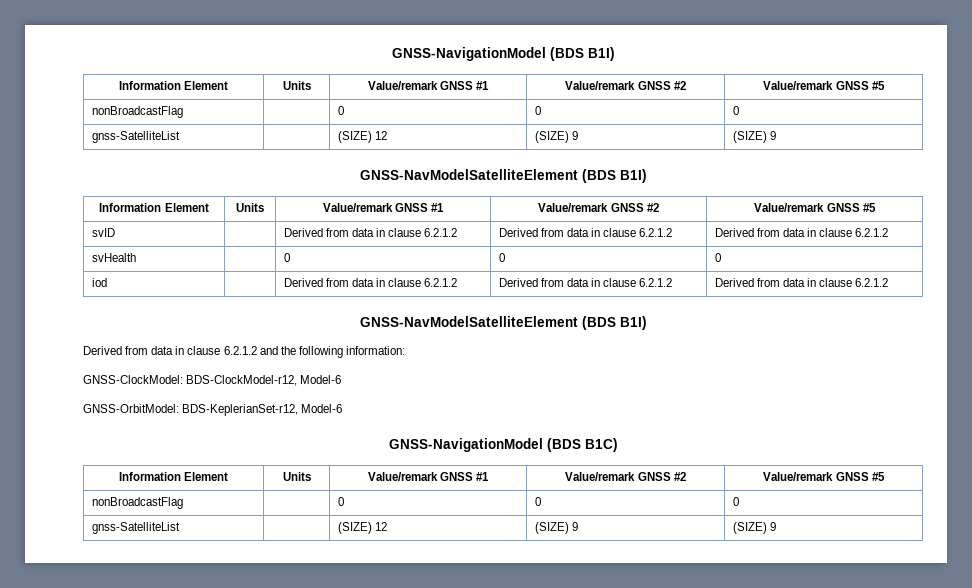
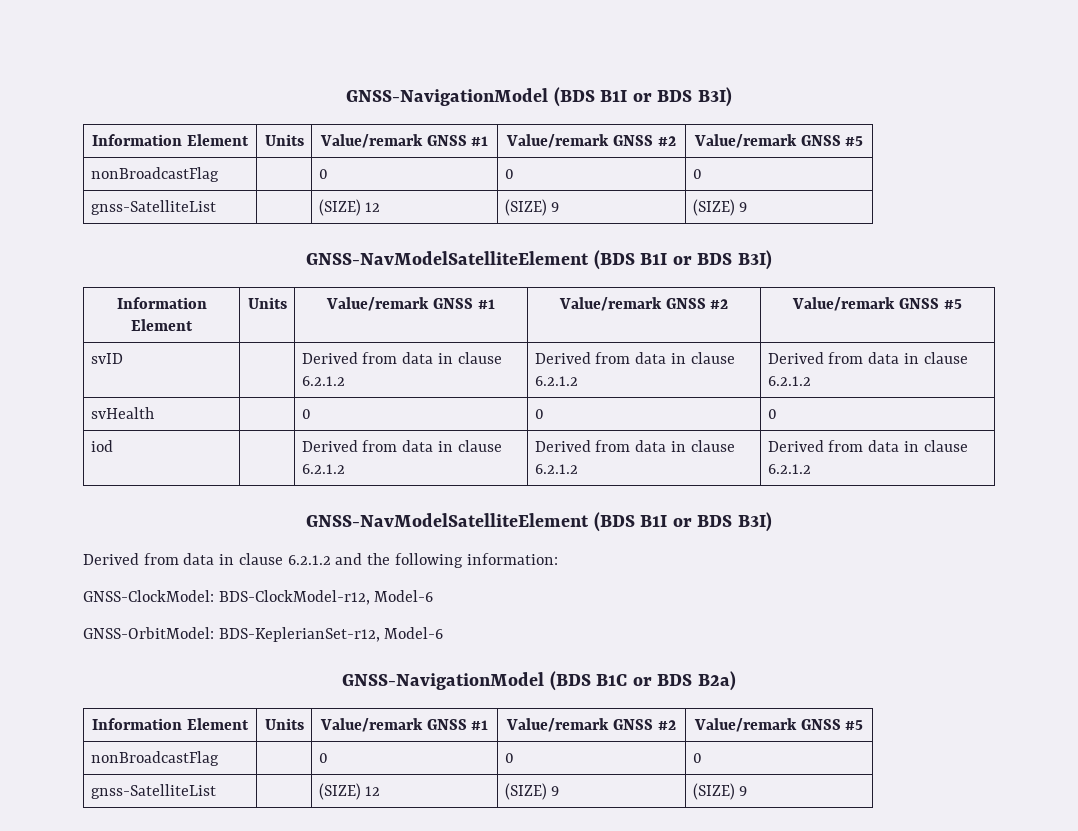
[391,47,615,61] GNSS-NavigationModel (BDS B1I) -> [346,87,732,107] GNSS-NavigationModel (BDS B1I or BDS B3I)
[619,169,647,183] B1I) -> [640,250,772,270] B1I or BDS B3I)
[619,316,647,330] B1I) -> [640,512,772,532] B1I or BDS B3I)
[584,438,618,452] B1C) -> [596,671,736,691] B1C or BDS B2a)

